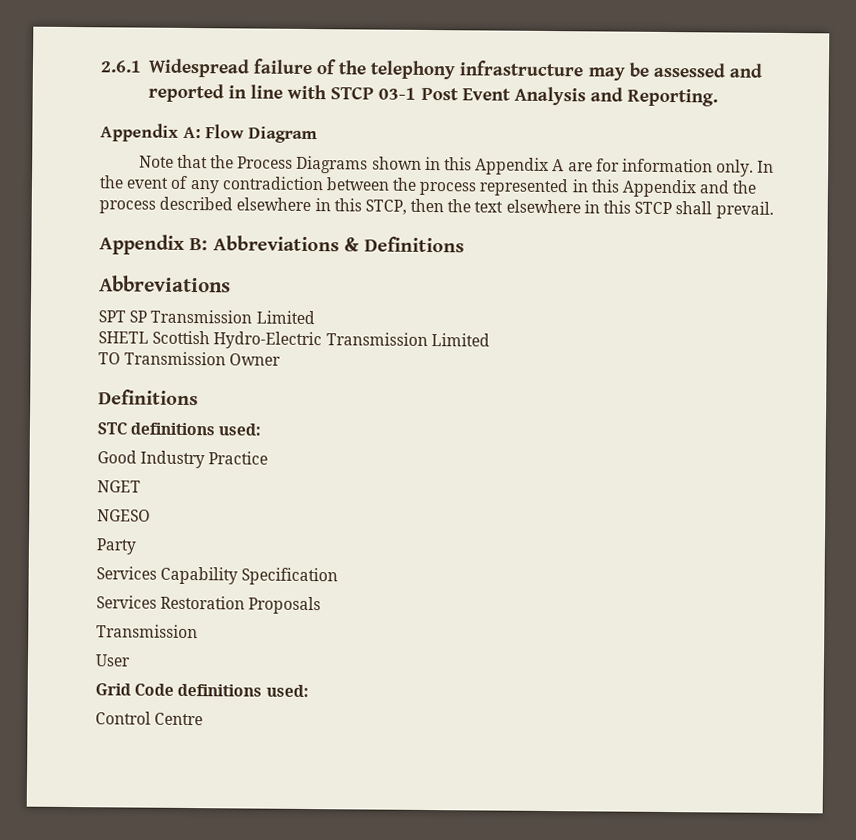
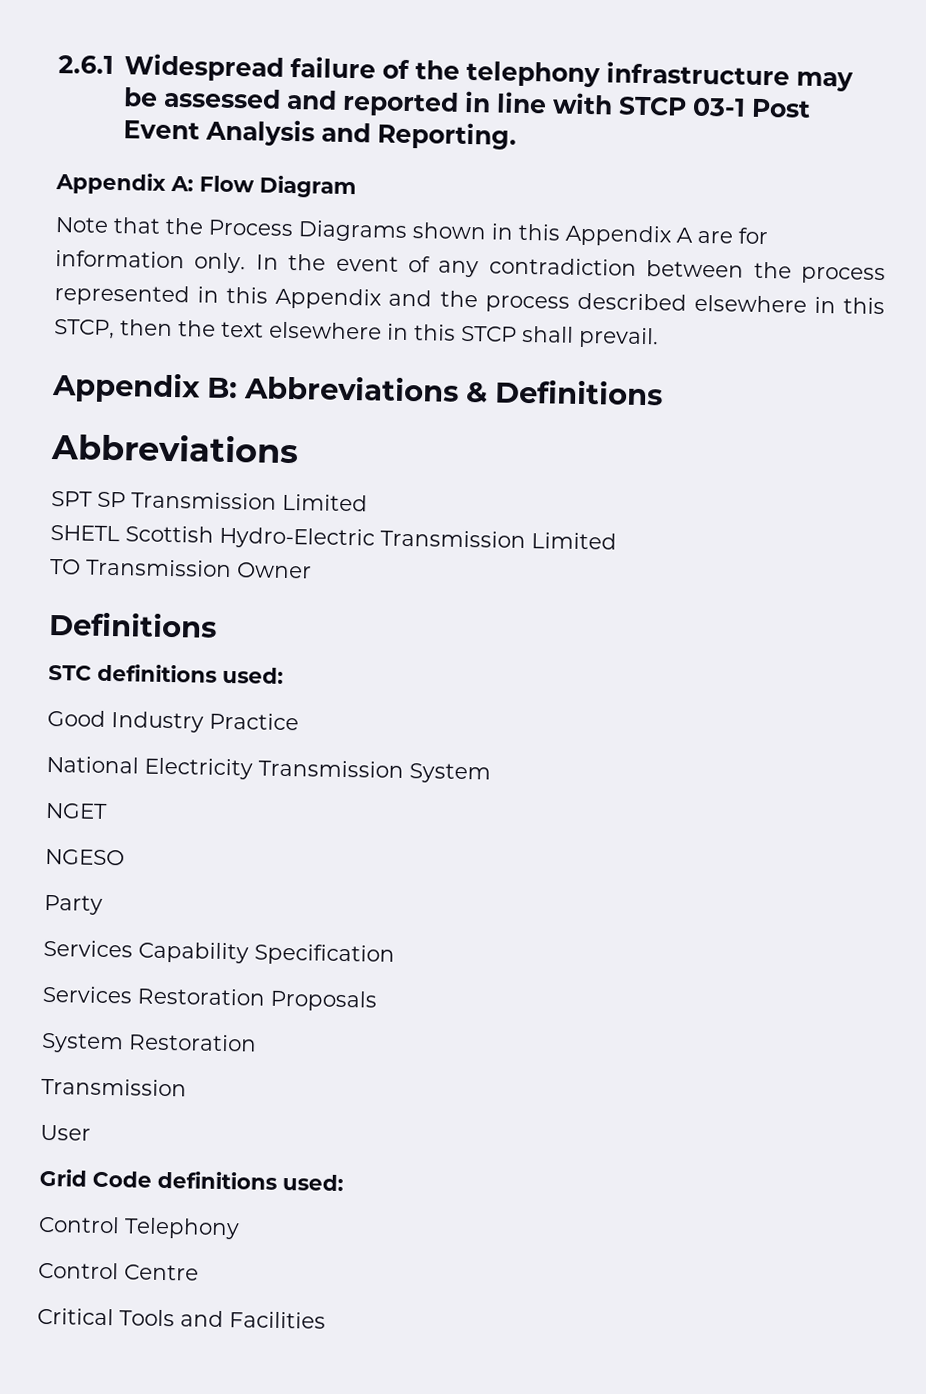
(269, 458) none -> [46,755,491,784] // National Electricity Transmission System
(322, 605) none -> [41,1032,257,1054] // System Restoration
(309, 691) none -> [38,1215,240,1240] // Control Telephony
(204, 719) none -> [37,1307,326,1329] // Critical Tools and Facilities

